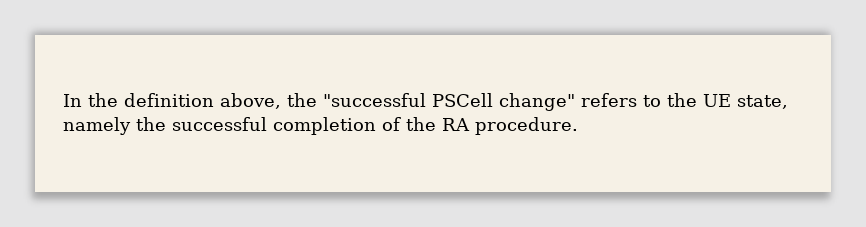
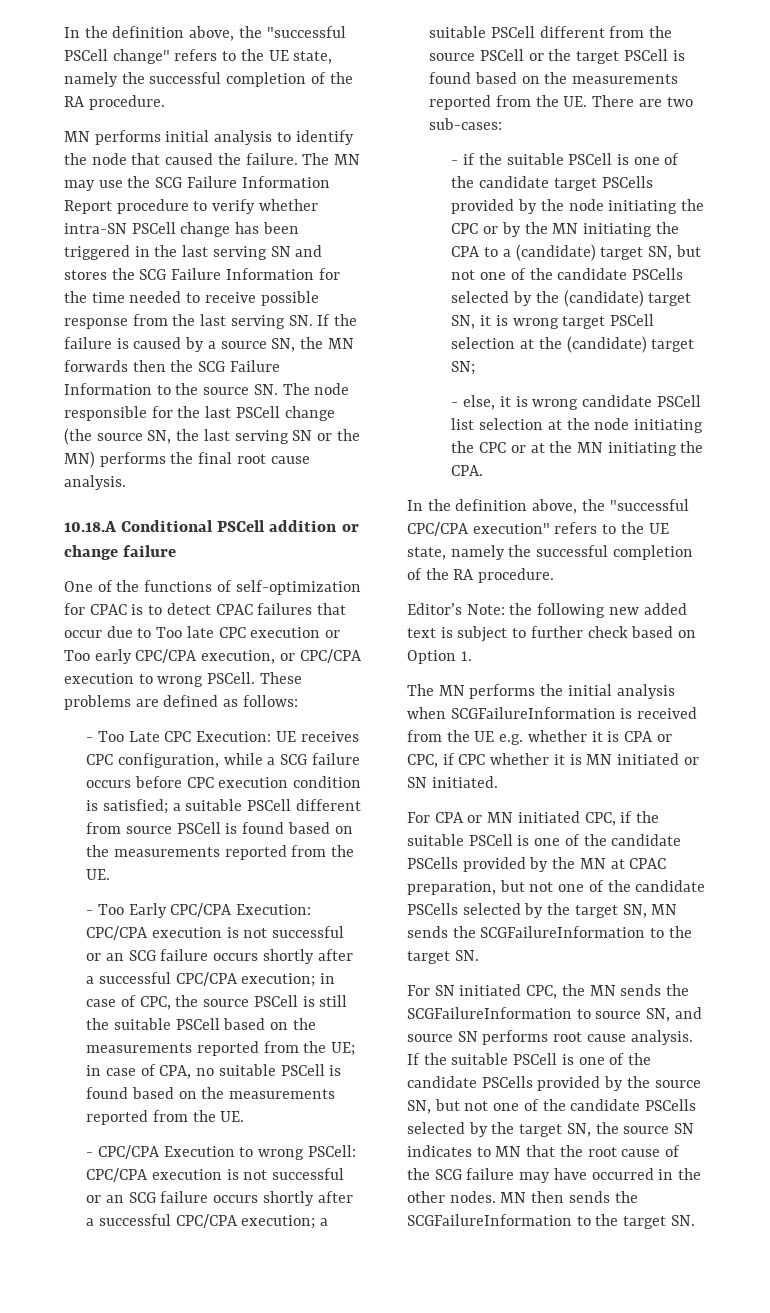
(578, 126) none -> [64,130,354,145] [64,153,361,165] [64,176,330,191] [64,199,318,214] [64,222,299,237] [64,245,323,260] [64,268,340,280] [64,291,319,306] [64,314,358,329] [64,337,354,352] [64,360,280,372] [64,383,350,395] [64,406,335,421] [64,428,360,445] [64,451,310,468] [64,475,126,490] [64,520,359,532] [64,545,177,560] [64,580,361,595] [64,603,347,615] [64,626,341,638] [64,649,362,664] [64,672,302,687] [64,695,298,710] [86,731,359,742] [86,753,360,768] [86,776,362,788] [86,799,361,814] [86,822,353,834] [86,845,355,860] [86,869,111,880] [86,903,312,918] [86,926,345,940] [86,949,353,964] [86,972,336,987] [86,995,348,1010] [86,1018,316,1030] [86,1041,356,1056] [86,1064,342,1079] [86,1087,336,1099] [86,1110,245,1125] [86,1145,356,1160] [86,1168,345,1182] [86,1191,353,1206] [86,1214,329,1229] [429,26,673,38] [429,49,685,64] [429,72,679,84] [429,95,693,110] [429,118,503,130] [451,153,680,165] [451,176,653,191] [451,199,704,214] [451,222,679,237] [451,244,701,261] [451,268,683,280] [451,290,692,307] [451,314,654,329] [451,336,695,353] [451,361,476,375] [451,395,701,410] [451,418,703,433] [451,441,704,456] [451,465,484,476] [407,499,689,514] [407,522,669,536] [407,545,693,560] [407,568,555,583] [407,603,687,618] [407,626,697,642] [407,650,472,664] [407,684,675,699] [407,707,698,719] [407,730,672,745] [407,753,699,768] [407,776,498,788] [407,811,660,826] [407,834,682,846] [407,857,667,872] [407,880,706,895] [407,903,678,918] [407,926,692,938] [407,950,479,964] [407,984,690,999] [407,1007,702,1022] [407,1030,693,1045] [407,1053,652,1065] [407,1076,701,1091] [407,1099,697,1114] [407,1122,695,1137] [407,1145,681,1157] [407,1168,702,1183] [407,1191,638,1203] [407,1214,695,1229] // MN performs initial analysis to identify the node that caused the failure. The MN may use the SCG Failure Information Report procedure to verify whether intra-SN PSCell change has been triggered in the last serving SN and stores the SCG Failure Information for the time needed to receive possible response from the last serving SN. If the failure is caused by a source SN, the MN forwards then the SCG Failure Information to the source SN. The node responsible for the last PSCell change (the source SN, the last serving SN or the MN) performs the final root cause analysis. // 10.18.A Conditional PSCell addition or change failure // One of the functions of self-optimization for CPAC is to detect CPAC failures that occur due to Too late CPC execution or Too early CPC/CPA execution, or CPC/CPA execution to wrong PSCell. These problems are defined as follows: // - Too Late CPC Execution: UE receives CPC configuration, while a SCG failure occurs before CPC execution condition is satisfied; a suitable PSCell different from source PSCell is found based on the measurements reported from the UE. // - Too Early CPC/CPA Execution: CPC/CPA execution is not successful or an SCG failure occurs shortly after a successful CPC/CPA execution; in case of CPC, the source PSCell is still the suitable PSCell based on the measurements reported from the UE; in case of CPA, no suitable PSCell is found based on the measurements reported from the UE. // - CPC/CPA Execution to wrong PSCell: CPC/CPA execution is not successful or an SCG failure occurs shortly after a successful CPC/CPA execution; a suitable PSCell different from the source PSCell or the target PSCell is found based on the measurements reported from the UE. There are two sub-cases: // - if the suitable PSCell is one of the candidate target PSCells provided by the node initiating the CPC or by the MN initiating the CPA to a (candidate) target SN, but not one of the candidate PSCells selected by the (candidate) target SN, it is wrong target PSCell selection at the (candidate) target SN; // - else, it is wrong candidate PSCell list selection at the node initiating the CPC or at the MN initiating the CPA. // In the definition above, the "successful CPC/CPA execution" refers to the UE state, namely the successful completion of the RA procedure. // Editor’s Note: the following new added text is subject to further check based on Option 1. // The MN performs the initial analysis when SCGFailureInformation is received from the UE e.g. whether it is CPA or CPC, if CPC whether it is MN initiated or SN initiated. // For CPA or MN initiated CPC, if the suitable PSCell is one of the candidate PSCells provided by the MN at CPAC preparation, but not one of the candidate PSCells selected by the target SN, MN sends the SCGFailureInformation to the target SN. // For SN initiated CPC, the MN sends the SCGFailureInformation to source SN, and source SN performs root cause analysis. If the suitable PSCell is one of the candidate PSCells provided by the source SN, but not one of the candidate PSCells selected by the target SN, the source SN indicates to MN that the root cause of the SCG failure may have occurred in the other nodes. MN then sends the SCGFailureInformation to the target SN.

